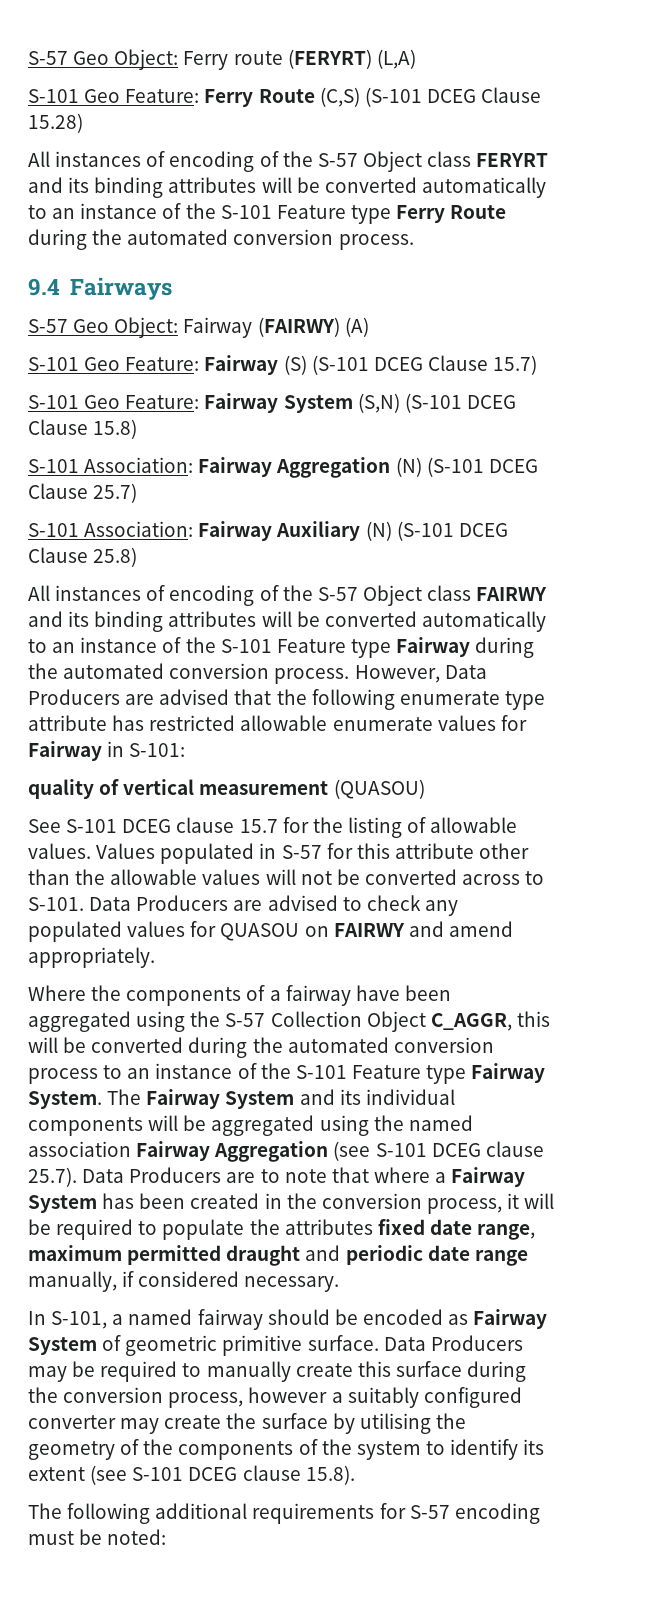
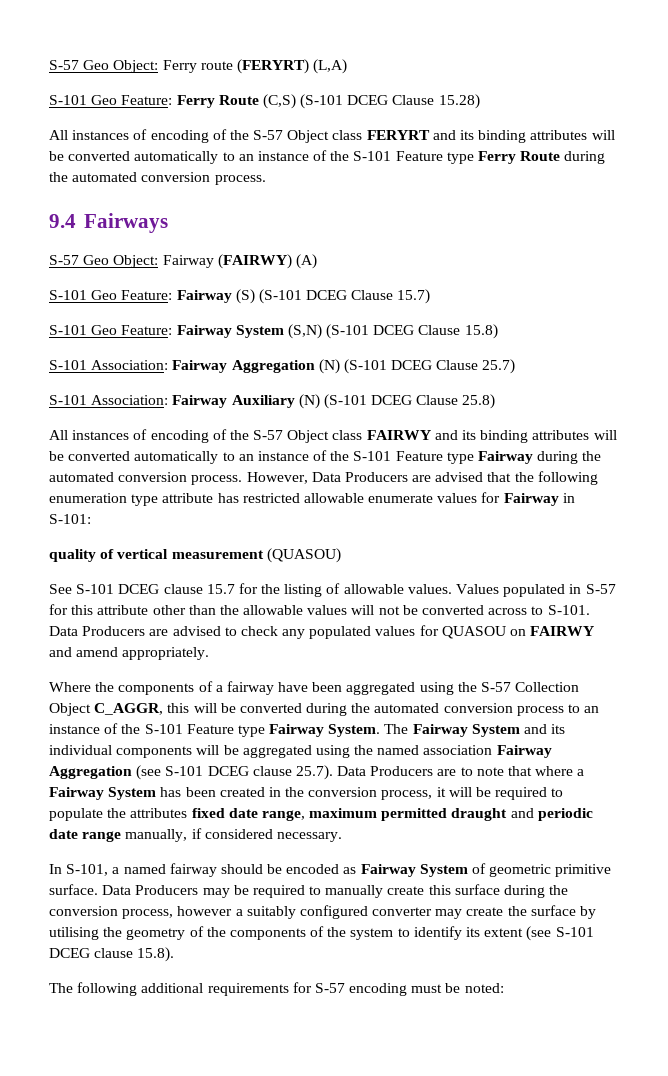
[399,691,500,705] enumerate -> [49,493,127,503] enumeration

